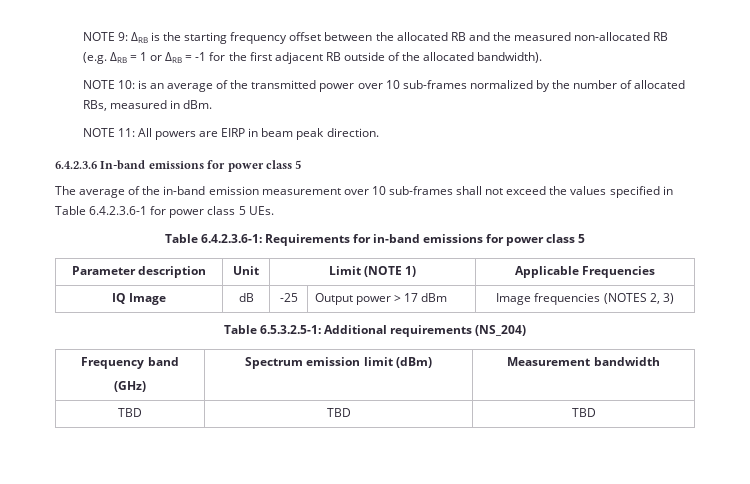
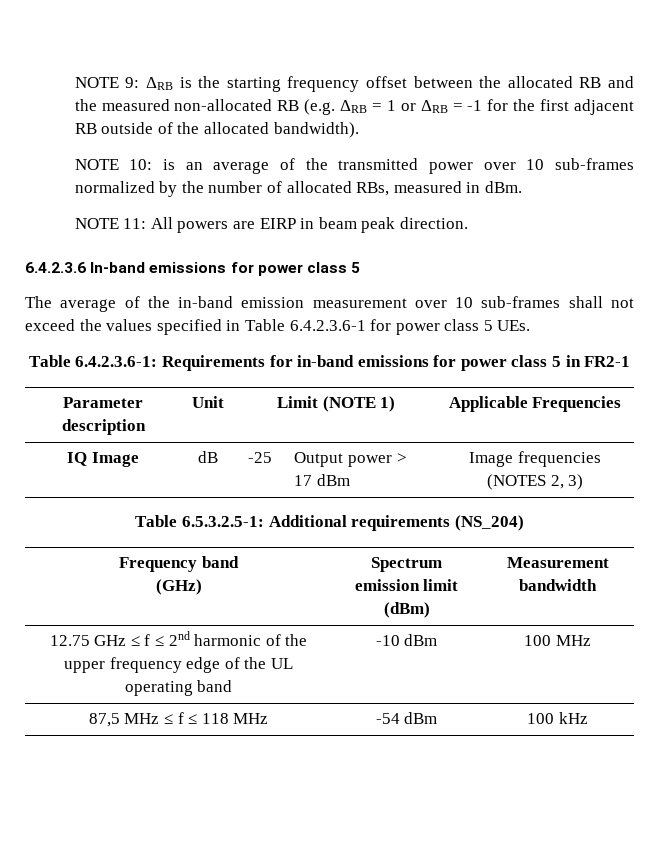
(586, 238) none -> [565,355,631,367] in FR2-1
[118,408,142,417] [326,408,351,417] [571,408,596,417] TBD | TBD | TBD -> [49,631,308,646] [64,657,293,673] [124,680,233,696] [375,634,438,646] [524,635,591,646] [88,712,269,727] [375,712,438,724] [527,712,588,724] 12.75 GHz ≤ f ≤ 2nd harmonic of the upper frequency edge of the UL operating band | -10 dBm | 100 MHz // 87,5 MHz ≤ f ≤ 118 MHz | -54 dBm | 100 kHz

